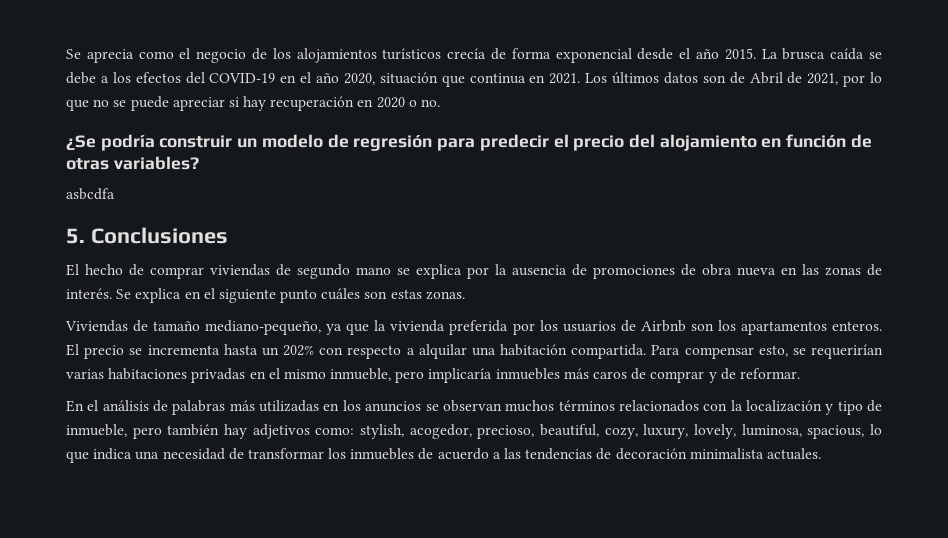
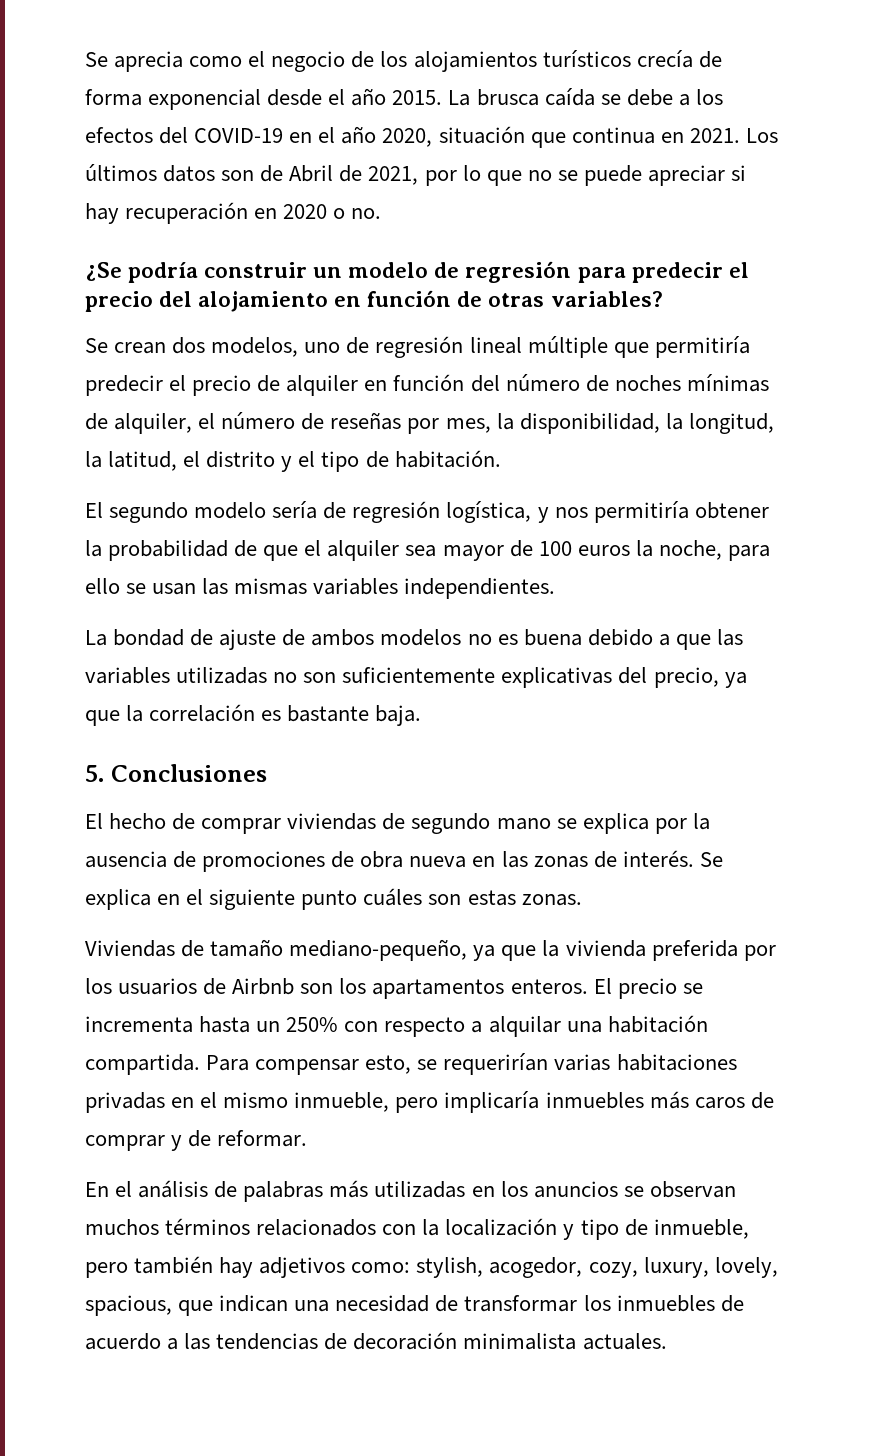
[66,188,115,200] asbcdfa -> [85,336,750,358] [85,374,769,396] [85,412,774,434] [85,450,501,472] [85,501,769,523] [85,540,770,561] [85,578,556,599] [85,629,743,650] [85,667,747,688] [85,704,422,726] Se crean dos modelos, uno de regresión lineal múltiple que permitiría predecir el precio de alquiler en función del número de noches mínimas de alquiler, el número de reseñas por mes, la disponibilidad, la longitud, la latitud, el distrito y el tipo de habitación. // El segundo modelo sería de regresión logística, y nos permitiría obtener la probabilidad de que el alquiler sea mayor de 100 euros la noche, para ello se usan las mismas variables independientes. // La bondad de ajuste de ambos modelos no es buena debido a que las variables utilizadas no son suficientemente explicativas del precio, ya que la correlación es bastante baja.
[283,345,314,356] 202% -> [286,1017,339,1032] 250%
[477,424,599,439] precioso, beautiful, -> (583, 1267) none
[741,424,882,439] [66,448,133,463] luminosa, spacious, lo que indica -> [85,1295,289,1316] spacious, que indican

